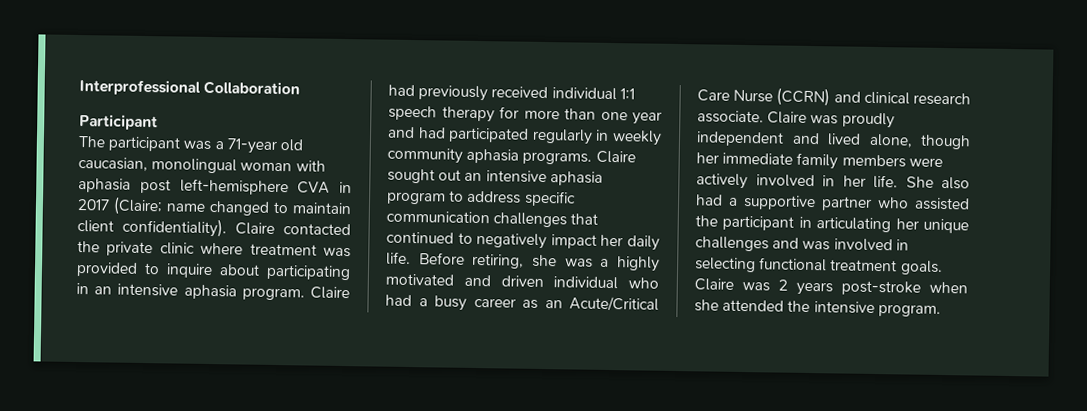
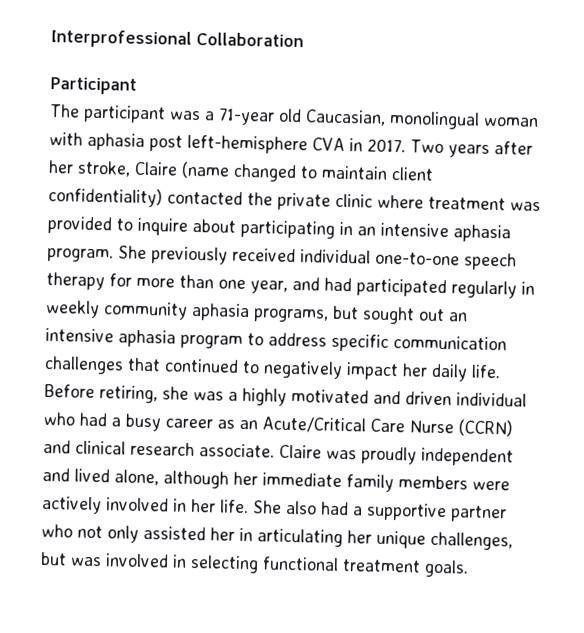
[78,157,148,172] caucasian, -> [305,109,386,126] Caucasian,
[77,196,205,216] 2017 (Claire; name -> [366,138,533,158] [48,160,230,179] 2017. Two years after her stroke, Claire (name
[122,217,275,238] confidentiality). Claire -> [48,187,163,208] confidentiality)
[310,286,350,300] [388,84,415,97] Claire had -> [118,245,147,260] She
[619,88,635,100] 1:1 -> [375,251,460,266] one-to-one
[632,111,662,125] year -> [250,280,288,294] year,
[522,150,636,165] programs. Claire -> [253,305,359,323] programs, but
[920,134,971,150] though -> [163,470,229,489] although
[914,197,970,211] [695,215,795,231] assisted the participant -> [77,525,235,543] not only assisted her
[695,236,800,252] challenges and -> [430,531,513,551] [40,551,67,566] challenges, but
[694,278,968,296] [694,299,941,317] Claire was 2 years post-stroke when she attended the intensive program. -> (469, 568) none

